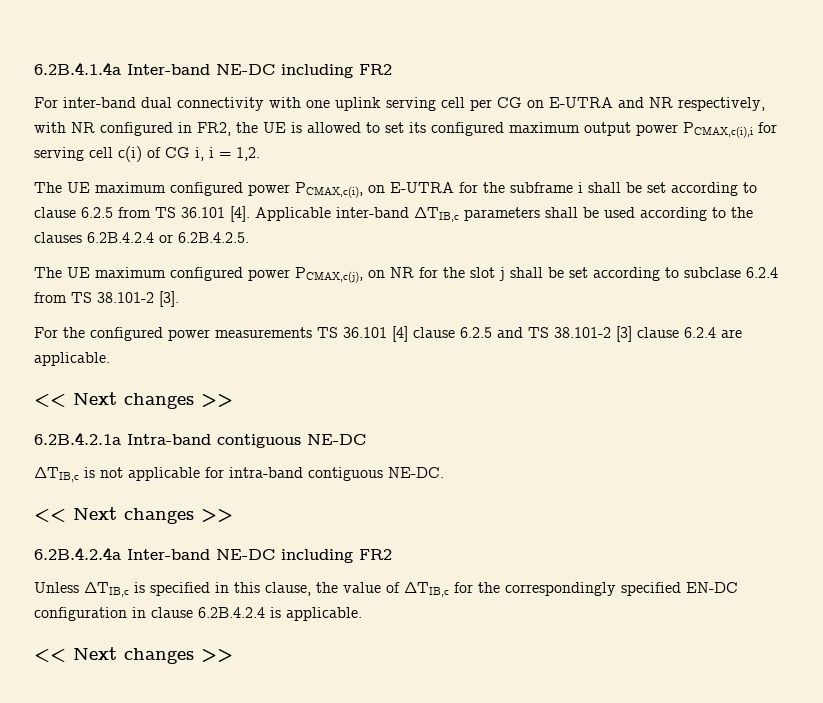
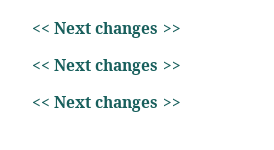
[34,62,392,78] [34,97,765,111] [34,122,777,138] [34,146,260,162] [34,182,757,198] [34,206,753,222] [34,232,249,243] [34,267,778,283] [34,291,179,307] [34,326,742,342] [34,352,110,366] [34,392,233,409] [34,432,366,448] [34,467,444,482] [34,507,233,524] [34,547,392,563] [34,582,738,597] [34,607,362,621] 6.2B.4.1.4a Inter-band NE-DC including FR2 // For inter-band dual connectivity with one uplink serving cell per CG on E-UTRA and NR respectively, with NR configured in FR2, the UE is allowed to set its configured maximum output power PCMAX,c(i),i for serving cell c(i) of CG i, i = 1,2. // The UE maximum configured power PCMAX,c(i), on E-UTRA for the subframe i shall be set according to clause 6.2.5 from TS 36.101 [4]. Applicable inter-band ΔTIB,c parameters shall be used according to the clauses 6.2B.4.2.4 or 6.2B.4.2.5. // The UE maximum configured power PCMAX,c(j), on NR for the slot j shall be set according to subclase 6.2.4 from TS 38.101-2 [3]. // For the configured power measurements TS 36.101 [4] clause 6.2.5 and TS 38.101-2 [3] clause 6.2.4 are applicable. // << Next changes >> // 6.2B.4.2.1a Intra-band contiguous NE-DC // ΔTIB,c is not applicable for intra-band contiguous NE-DC. // << Next changes >> // 6.2B.4.2.4a Inter-band NE-DC including FR2 // Unless ΔTIB,c is specified in this clause, the value of ΔTIB,c for the correspondingly specified EN-DC configuration in clause 6.2B.4.2.4 is applicable. -> [32,22,181,38] [32,59,181,75] << Next changes >> // << Next changes >>

